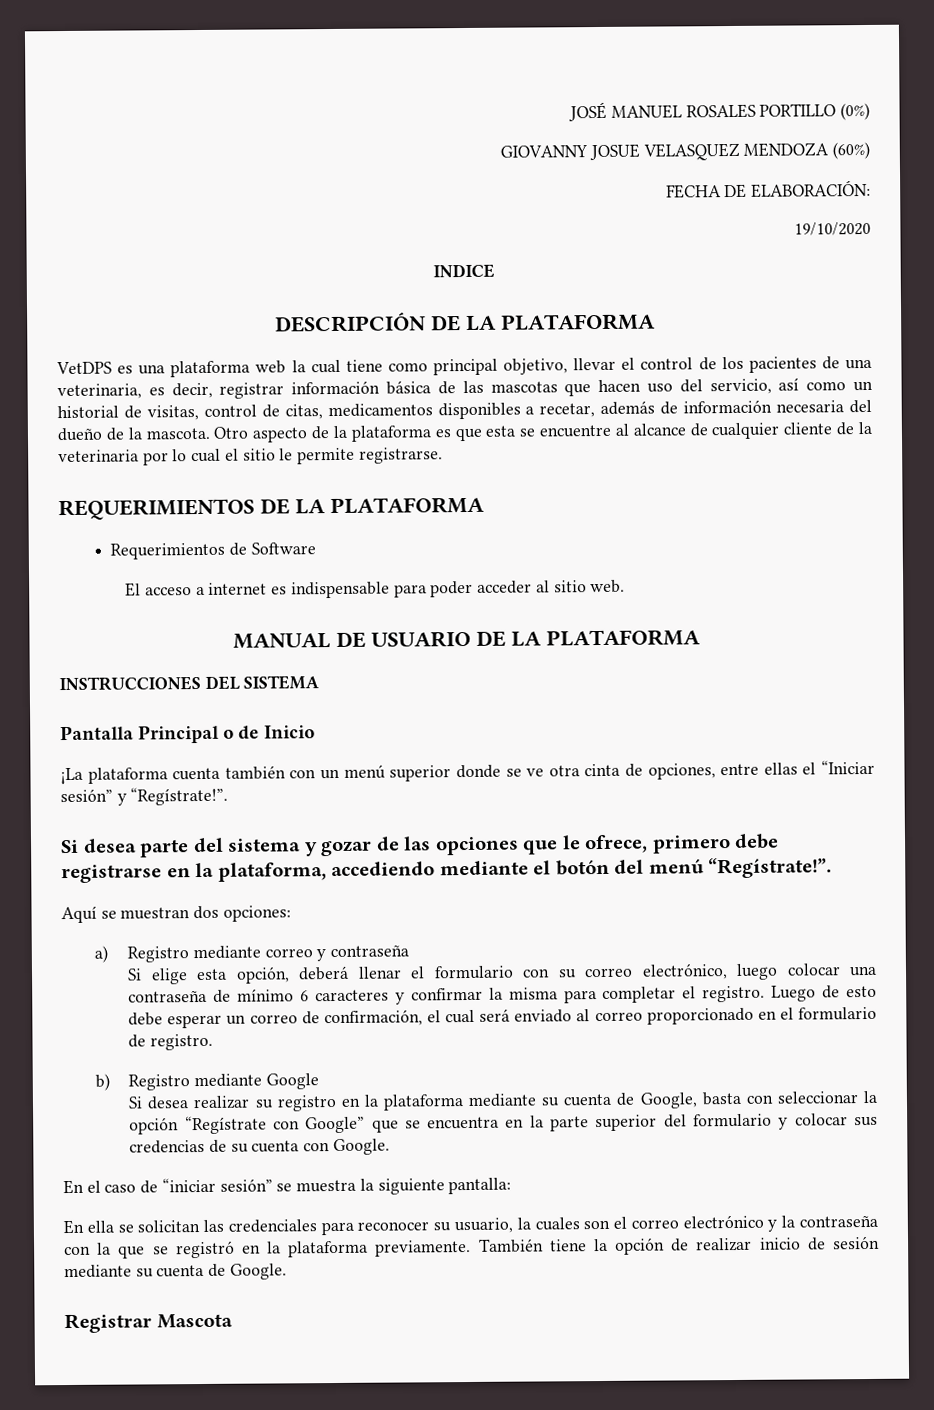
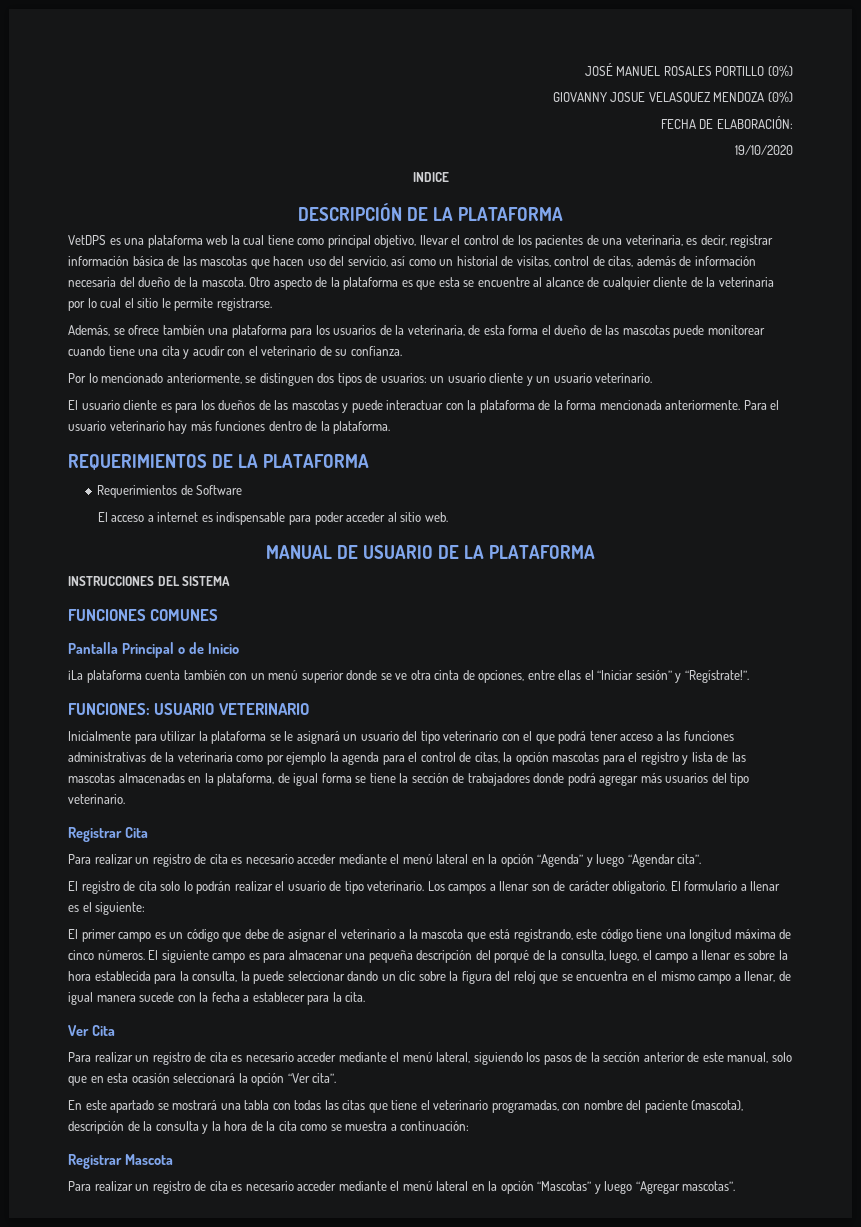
[832,141,871,160] (60%) -> [768,91,793,103] (0%)
[327,402,596,420] medicamentos disponibles a recetar, -> (634, 261) none
(443, 455) none -> [68,325,765,338] [68,346,402,359] [68,373,653,386] [68,400,780,413] [68,421,391,434] // Además, se ofrece también una plataforma para los usuarios de la veterinaria, de esta forma el dueño de las mascotas puede monitorear cuando tiene una cita y acudir con el veterinario de su confianza. // Por lo mencionado anteriormente, se distinguen dos tipos de usuarios: un usuario cliente y un usuario veterinario. // El usuario cliente es para los dueños de las mascotas y puede interactuar con la plataforma de la forma mencionada anteriormente. Para el usuario veterinario hay más funciones dentro de la plataforma.
(320, 682) none -> [68,609,219,621] // FUNCIONES COMUNES
[61,833,780,858] [61,857,833,884] [61,905,291,924] [94,945,410,963] [127,963,878,985] [128,985,877,1005] [128,1006,877,1029] [128,1033,213,1051] [95,1073,319,1091] [128,1090,878,1112] [129,1113,879,1135] [129,1138,390,1156] [63,1177,512,1195] [63,1214,879,1236] [64,1235,880,1259] [64,1263,287,1280] [64,1313,233,1334] Si desea parte del sistema y gozar de las opciones que le ofrece, primero debe registrarse en la plataforma, accediendo mediante el botón del menú “Regístrate!”. // Aquí se muestran dos opciones: // a) Registro mediante correo y contraseña // Si elige esta opción, deberá llenar el formulario con su correo electrónico, luego colocar una contraseña de mínimo 6 caracteres y confirmar la misma para completar el registro. Luego de esto debe esperar un correo de confirmación, el cual será enviado al correo proporcionado en el formulario de registro. // b) Registro mediante Google // Si desea realizar su registro en la plataforma mediante su cuenta de Google, basta con seleccionar la opción “Regístrate con Google” que se encuentra en la parte superior del formulario y colocar sus credencias de su cuenta con Google. // En el caso de “iniciar sesión” se muestra la siguiente pantalla: // En ella se solicitan las credenciales para reconocer su usuario, la cuales son el correo electrónico y la contraseña con la que se registró en la plataforma previamente. También tiene la opción de realizar inicio de sesión mediante su cuenta de Google. // Registrar Mascota -> [68,703,309,715] [68,731,734,744] [68,752,746,765] [68,773,750,786] [68,794,125,804] [68,827,148,842] [68,854,702,867] [68,881,781,894] [68,902,146,915] [68,929,792,942] [68,950,788,963] [68,971,791,984] [68,992,366,1005] [68,1025,115,1036] [68,1052,792,1065] [68,1073,337,1086] [68,1100,744,1113] [68,1121,470,1134] [68,1154,173,1169] [68,1181,736,1194] FUNCIONES: USUARIO VETERINARIO // Inicialmente para utilizar la plataforma se le asignará un usuario del tipo veterinario con el que podrá tener acceso a las funciones administrativas de la veterinaria como por ejemplo la agenda para el control de citas, la opción mascotas para el registro y lista de las mascotas almacenadas en la plataforma, de igual forma se tiene la sección de trabajadores donde podrá agregar más usuarios del tipo veterinario. // Registrar Cita // Para realizar un registro de cita es necesario acceder mediante el menú lateral en la opción “Agenda” y luego “Agendar cita”. // El registro de cita solo lo podrán realizar el usuario de tipo veterinario. Los campos a llenar son de carácter obligatorio. El formulario a llenar es el siguiente: // El primer campo es un código que debe de asignar el veterinario a la mascota que está registrando, este código tiene una longitud máxima de cinco números. El siguiente campo es para almacenar una pequeña descripción del porqué de la consulta, luego, el campo a llenar es sobre la hora establecida para la consulta, la puede seleccionar dando un clic sobre la figura del reloj que se encuentra en el mismo campo a llenar, de igual manera sucede con la fecha a establecer para la cita. // Ver Cita // Para realizar un registro de cita es necesario acceder mediante el menú lateral, siguiendo los pasos de la sección anterior de este manual, solo que en esta ocasión seleccionará la opción “Ver cita”. // En este apartado se mostrará una tabla con todas las citas que tiene el veterinario programadas, con nombre del paciente (mascota), descripción de la consulta y la hora de la cita como se muestra a continuación: // Registrar Mascota // Para realizar un registro de cita es necesario acceder mediante el menú lateral en la opción “Mascotas” y luego “Agregar mascotas”.

